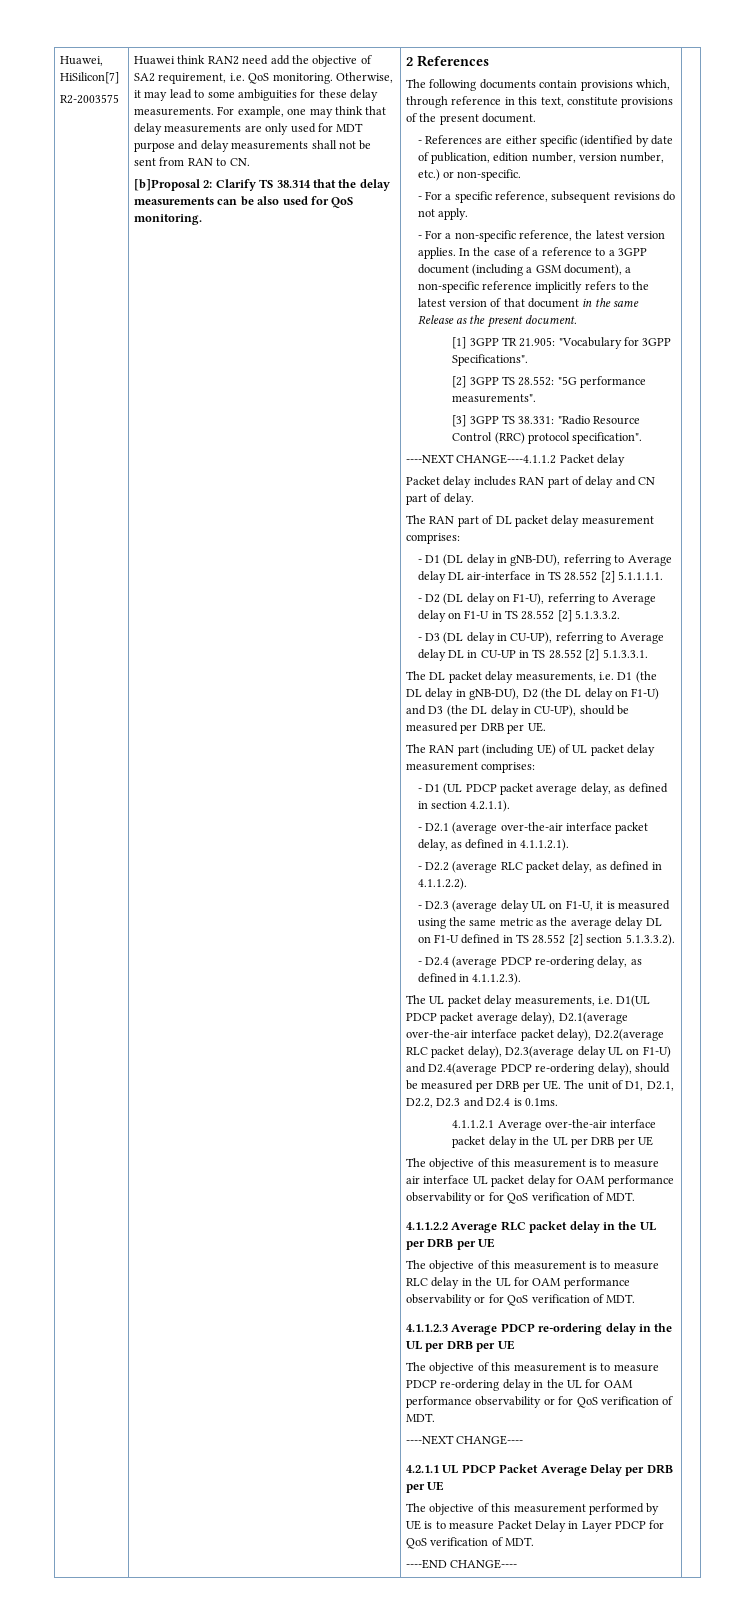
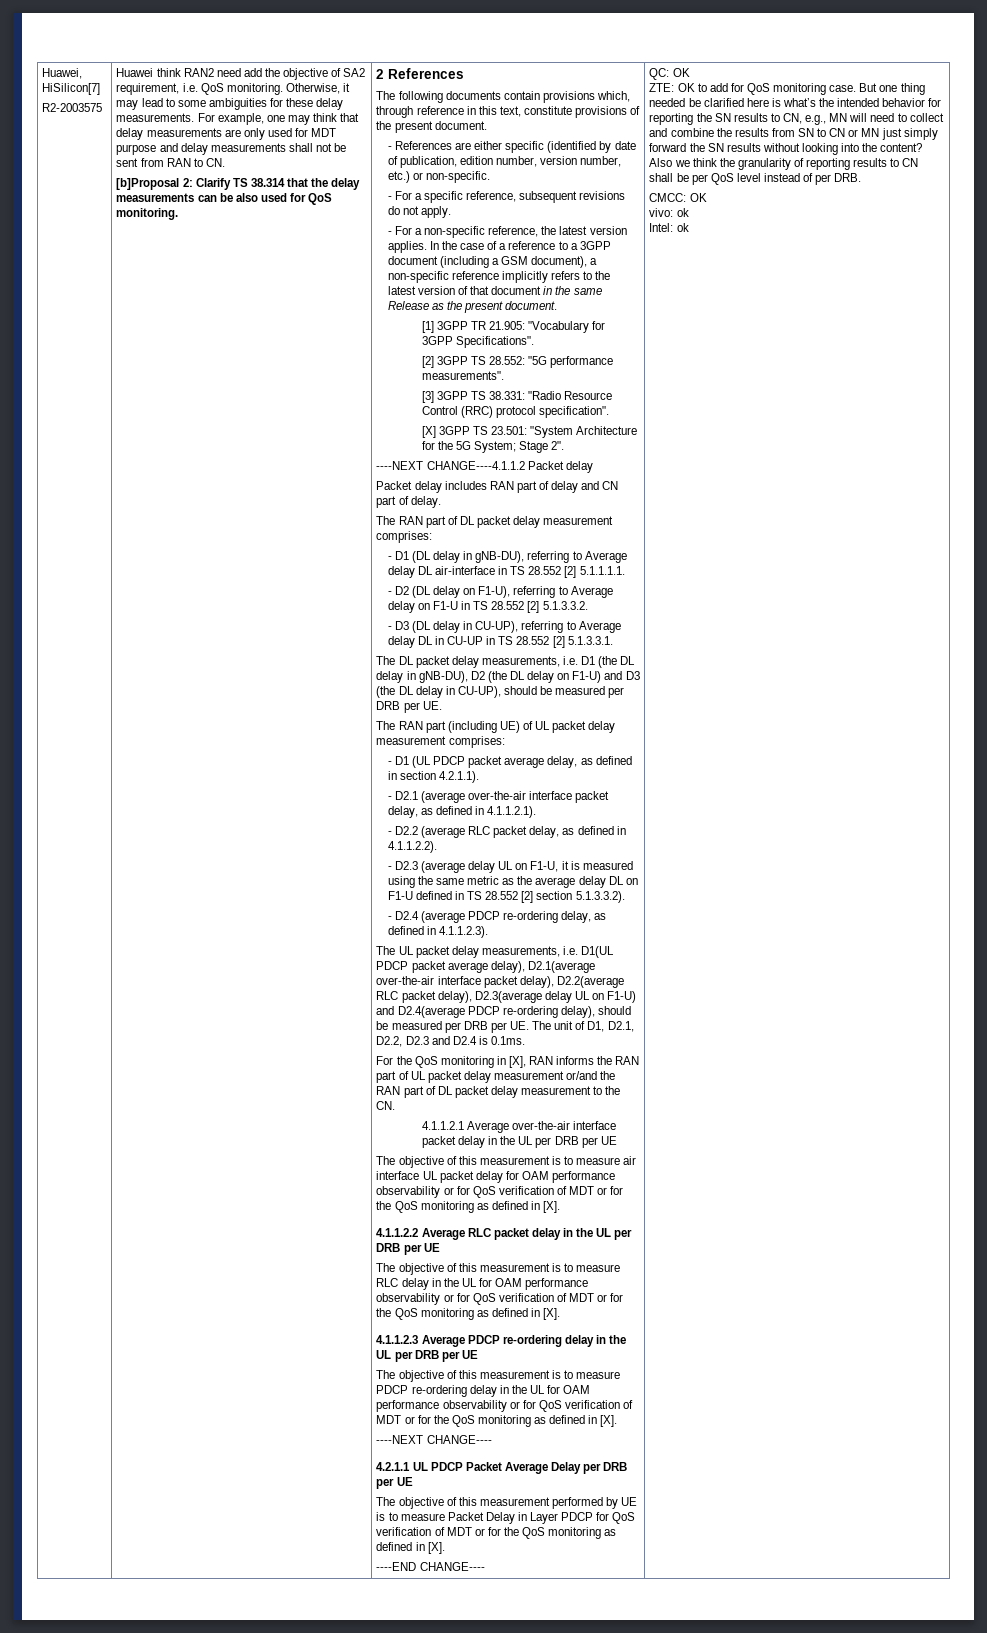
(643, 438) none -> [421,426,638,438] [421,441,565,453] // [X] 3GPP TS 23.501: "System Architecture for the 5G System; Stage 2".
(558, 1102) none -> [376,1056,640,1068] [376,1071,616,1083] [376,1086,621,1098] [376,1101,396,1110] // For the QoS monitoring in [X], RAN informs the RAN part of UL packet delay measurement or/and the RAN part of DL packet delay measurement to the CN.
[606,1192,636,1201] MDT. -> [569,1186,624,1195] [376,1201,561,1213] MDT or for the QoS monitoring as defined in [X].
[606,1294,636,1303] MDT. -> [569,1293,624,1302] [376,1308,561,1320] MDT or for the QoS monitoring as defined in [X].
[406,1413,436,1422] MDT. -> [376,1415,618,1427] MDT or for the QoS monitoring as defined in [X].
[505,1537,535,1546] [406,1559,518,1569] MDT. // ----END CHANGE---- | -> [446,1527,617,1539] [376,1542,445,1554] [376,1562,485,1571] [649,68,690,80] [649,83,925,95] [649,98,942,107] [649,113,944,125] [649,128,938,140] [649,143,923,155] [649,158,919,170] [649,173,862,185] [649,193,707,202] [649,208,689,217] [649,223,689,232] MDT or for the QoS monitoring as defined in [X]. // ----END CHANGE---- | QC: OK // ZTE: OK to add for QoS monitoring case. But one thing needed be clarified here is what’s the intended behavior for reporting the SN results to CN, e.g., MN will need to collect and combine the results from SN to CN or MN just simply forward the SN results without looking into the content? Also we think the granularity of reporting results to CN shall be per QoS level instead of per DRB. // CMCC: OK // vivo: ok // Intel: ok

